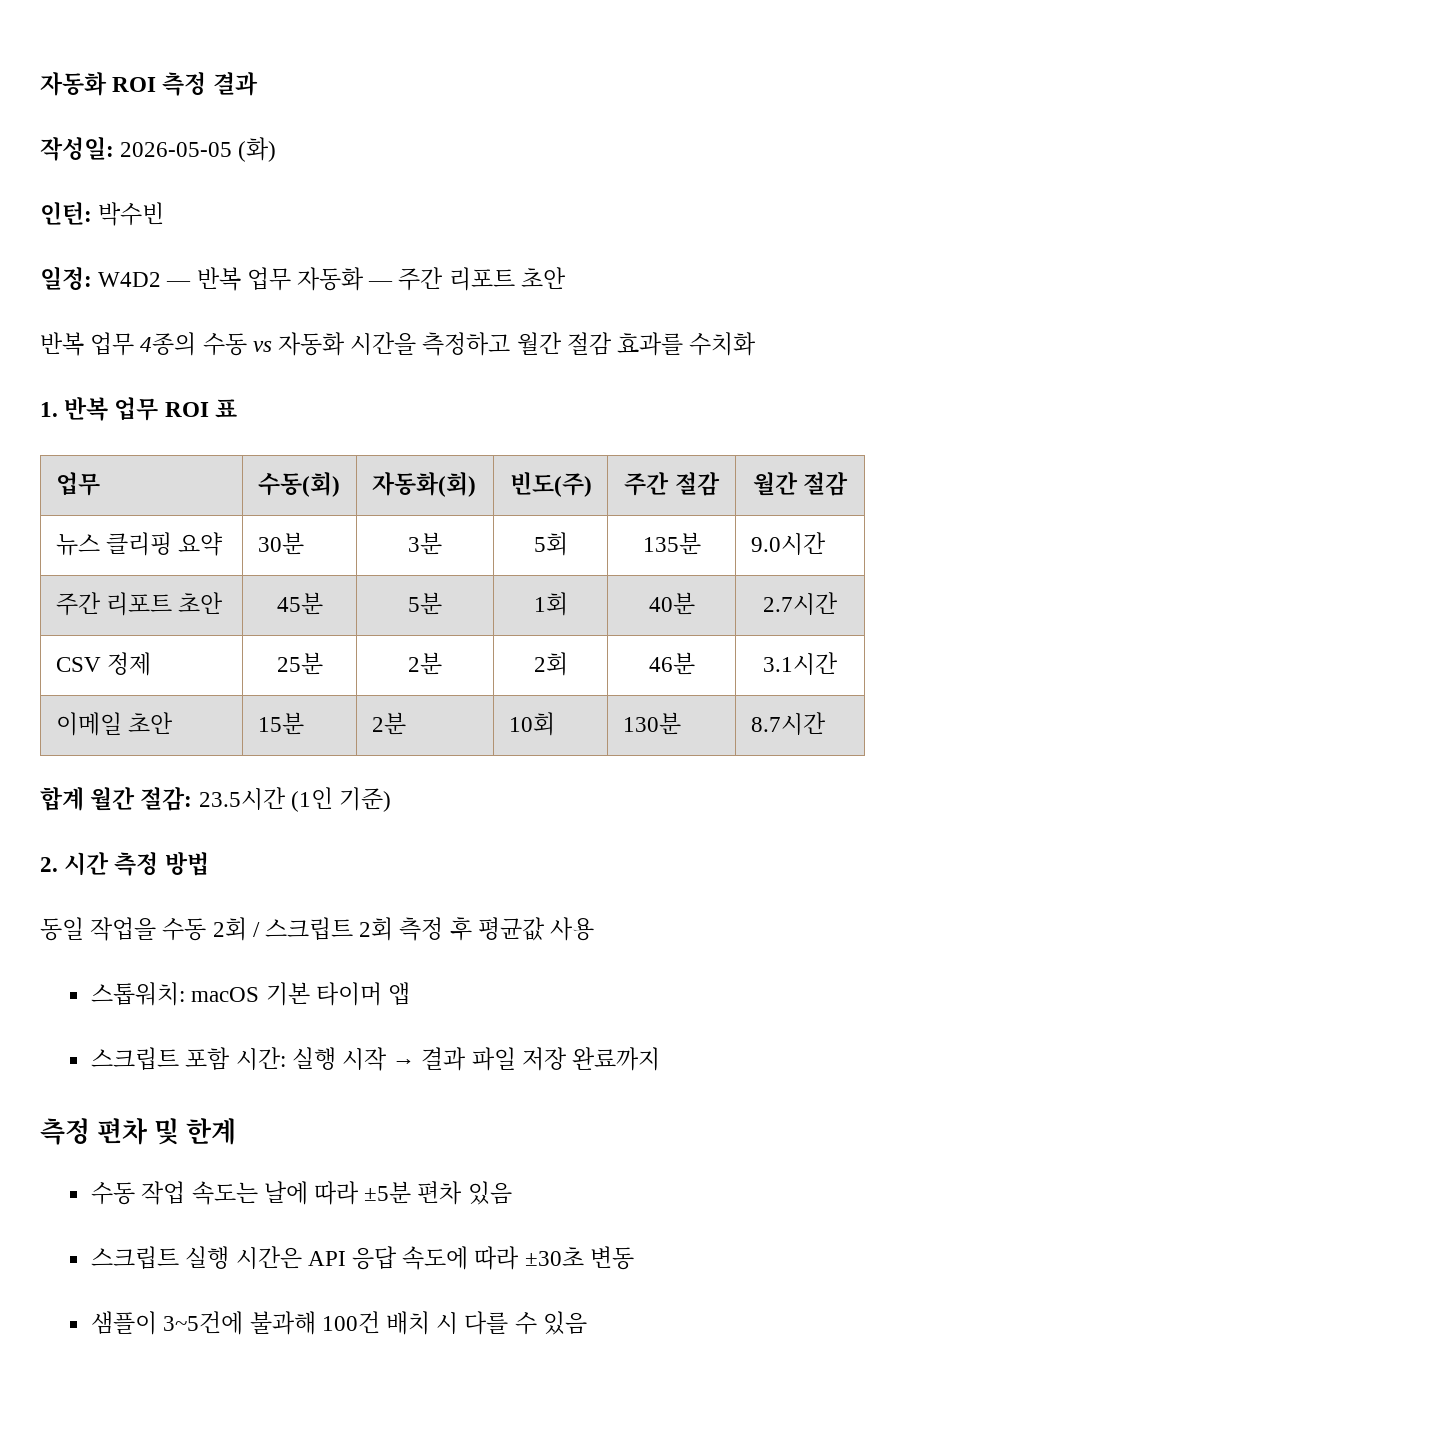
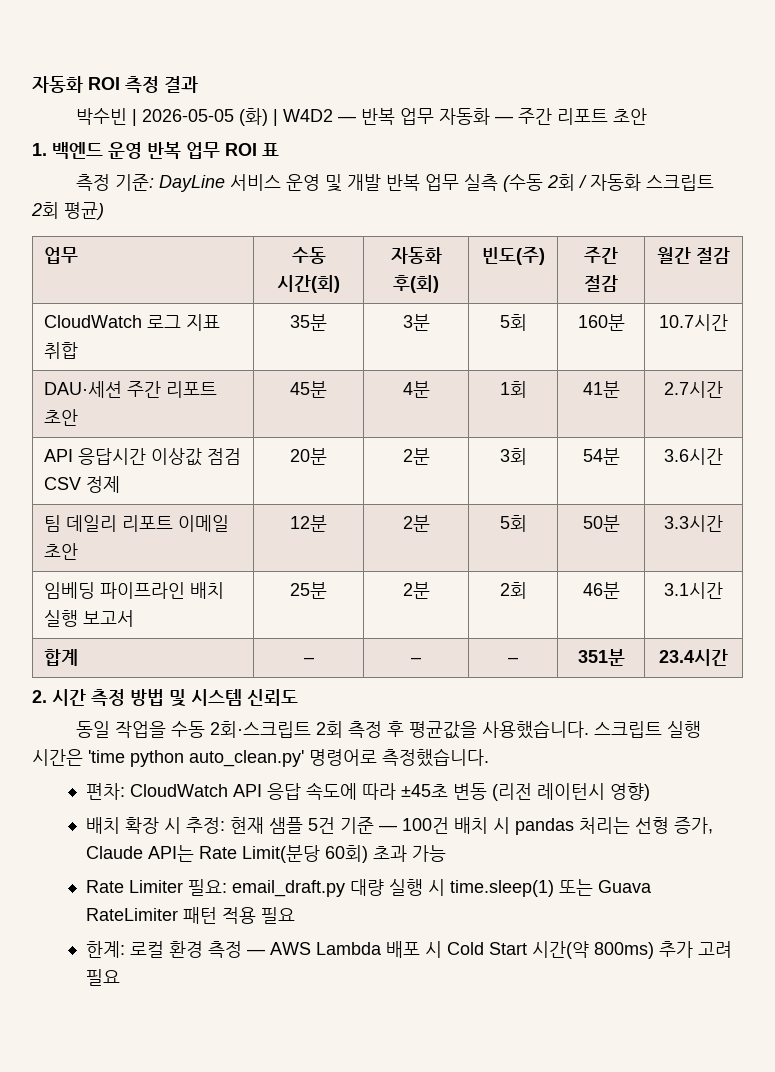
[40,136,114,161] 작성일: -> [75,108,137,126] 박수빈 |
[40,202,165,226] [40,266,92,291] // 인턴: 박수빈 // 일정: -> [272,109,278,126] |
[40,332,757,356] // 반복 업무 4종의 수동 vs 자동화 시간을 측정하고 월간 절감 효과를 수치화 -> (647, 116) none
(58, 409) none -> [52,142,142,159] 백엔드 운영
[55,472,100,496] [257,472,340,497] [371,472,476,497] // 업무 | 수동(회) | 자동화(회) -> [75,174,714,192] [31,202,104,220] [44,247,79,264] [291,247,326,264] [277,275,340,293] [390,247,442,264] [393,275,439,293] // 측정 기준: DayLine 서비스 운영 및 개발 반복 업무 실측 (수동 2회 / 자동화 스크립트 2회 평균) // 업무 | 수동 시간(회) | 자동화 후(회)
[55,532,224,556] [257,532,304,555] 뉴스 클리핑 요약 | 30분 -> [44,314,221,331] [44,342,79,359] [290,314,327,331] CloudWatch 로그 지표 취합 | 35분
[642,532,701,555] [750,532,826,555] 135분 | 9.0시간 // -> [577,314,625,331] [659,314,728,331] [44,381,123,398] 160분 | 10.7시간 // DAU·세션
[408,592,442,615] 5분 -> [402,381,430,398] 4분
[648,592,695,615] 40분 -> [582,381,620,398] 41분
[55,652,151,676] CSV 정제 -> [44,448,242,466] [44,476,121,493] [290,448,327,465] [402,448,430,465] [499,448,527,465] [582,448,620,465] [664,448,723,465] [44,515,230,532] [44,543,79,560] [290,515,327,532] [402,515,430,532] [499,515,527,532] [582,515,620,532] [664,515,723,532] [44,582,225,599] [44,610,135,627] API 응답시간 이상값 점검 CSV 정제 | 20분 | 2분 | 3회 | 54분 | 3.6시간 // 팀 데일리 리포트 이메일 초안 | 12분 | 2분 | 5회 | 50분 | 3.3시간 // 임베딩 파이프라인 배치 실행 보고서
[55,712,173,736] [257,712,304,735] [371,712,406,735] [508,712,555,736] [622,712,681,735] [750,712,826,735] [40,787,392,812] 이메일 초안 | 15분 | 2분 | 10회 | 130분 | 8.7시간 // 합계 월간 절감: 23.5시간 (1인 기준) -> [44,649,79,666] [303,657,314,663] [411,657,421,663] [508,657,518,663] [577,649,625,666] [659,649,728,666] 합계 | – | – | – | 351분 | 23.4시간
(209, 864) none -> [169,689,298,707] 및 시스템 신뢰도
[212,917,595,941] [91,982,410,1006] [91,1047,661,1071] [40,1118,237,1145] [91,1181,512,1205] [91,1246,302,1269] 2회 / 스크립트 2회 측정 후 평균값 사용 // 스톱워치: macOS 기본 타이머 앱 // 스크립트 포함 시간: 실행 시작 → 결과 파일 저장 완료까지 // 측정 편차 및 한계 // 수동 작업 속도는 날에 따라 ±5분 편차 있음 // 스크립트 실행 시간은 -> [209,720,701,739] [32,748,489,767] [85,783,228,800] 2회·스크립트 2회 측정 후 평균값을 사용했습니다. 스크립트 실행 시간은 'time python auto_clean.py' 명령어로 측정했습니다. // 편차: CloudWatch
[524,1247,584,1266] ±30초 -> [400,784,448,797] ±45초
[91,1311,587,1335] // 샘플이 3~5건에 불과해 100건 배치 시 다를 수 있음 -> [491,783,650,801] [85,817,713,835] [85,845,446,863] [85,879,652,897] [85,907,295,924] [85,941,732,959] [85,969,120,986] (리전 레이턴시 영향) // 배치 확장 시 추정: 현재 샘플 5건 기준 — 100건 배치 시 pandas 처리는 선형 증가, Claude API는 Rate Limit(분당 60회) 초과 가능 // Rate Limiter 필요: email_draft.py 대량 실행 시 time.sleep(1) 또는 Guava RateLimiter 패턴 적용 필요 // 한계: 로컬 환경 측정 — AWS Lambda 배포 시 Cold Start 시간(약 800ms) 추가 고려 필요

